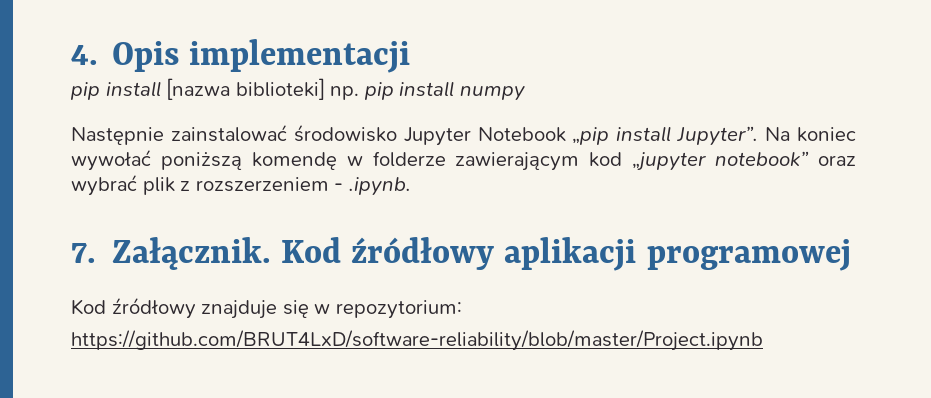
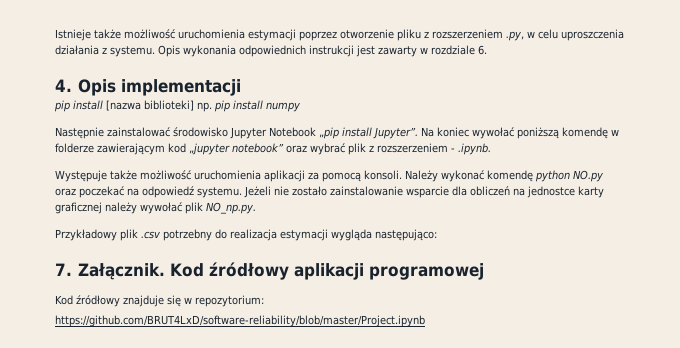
(71, 55) none -> [55,29,624,41] [55,45,487,57] Istnieje także możliwość uruchomienia estymacji poprzez otworzenie pliku z rozszerzeniem .py, w celu uproszczenia działania z systemu. Opis wykonania odpowiednich instrukcji jest zawarty w rozdziale 6. //
(411, 186) none -> [55,170,603,182] [55,186,604,198] [55,202,256,214] [55,229,437,241] // Występuje także możliwość uruchomienia aplikacji za pomocą konsoli. Należy wykonać komendę python NO.py oraz poczekać na odpowiedź systemu. Jeżeli nie zostało zainstalowanie wsparcie dla obliczeń na jednostce karty graficznej należy wywołać plik NO_np.py. // Przykładowy plik .csv potrzebny do realizacja estymacji wygląda następująco:

